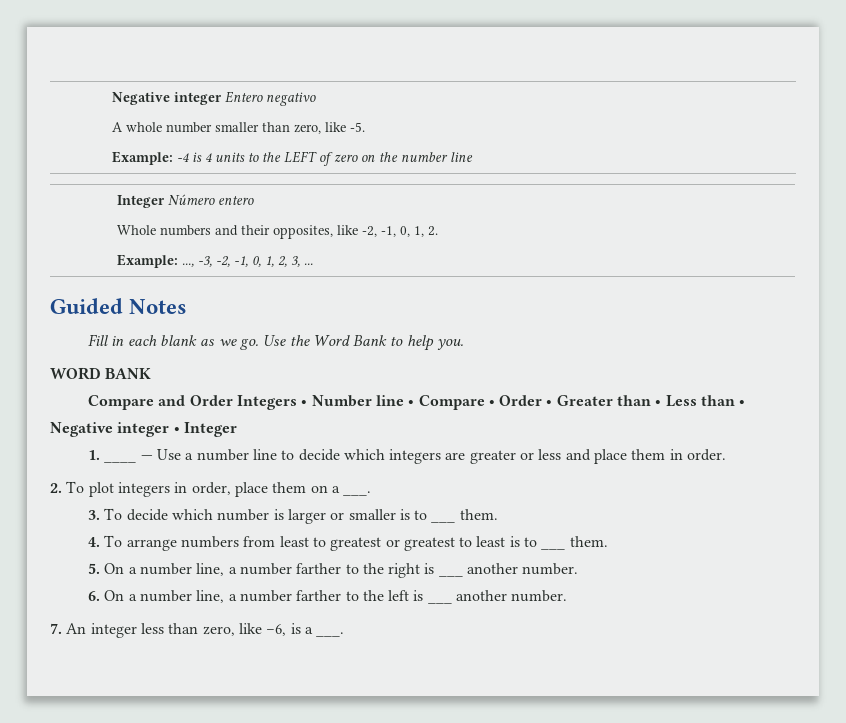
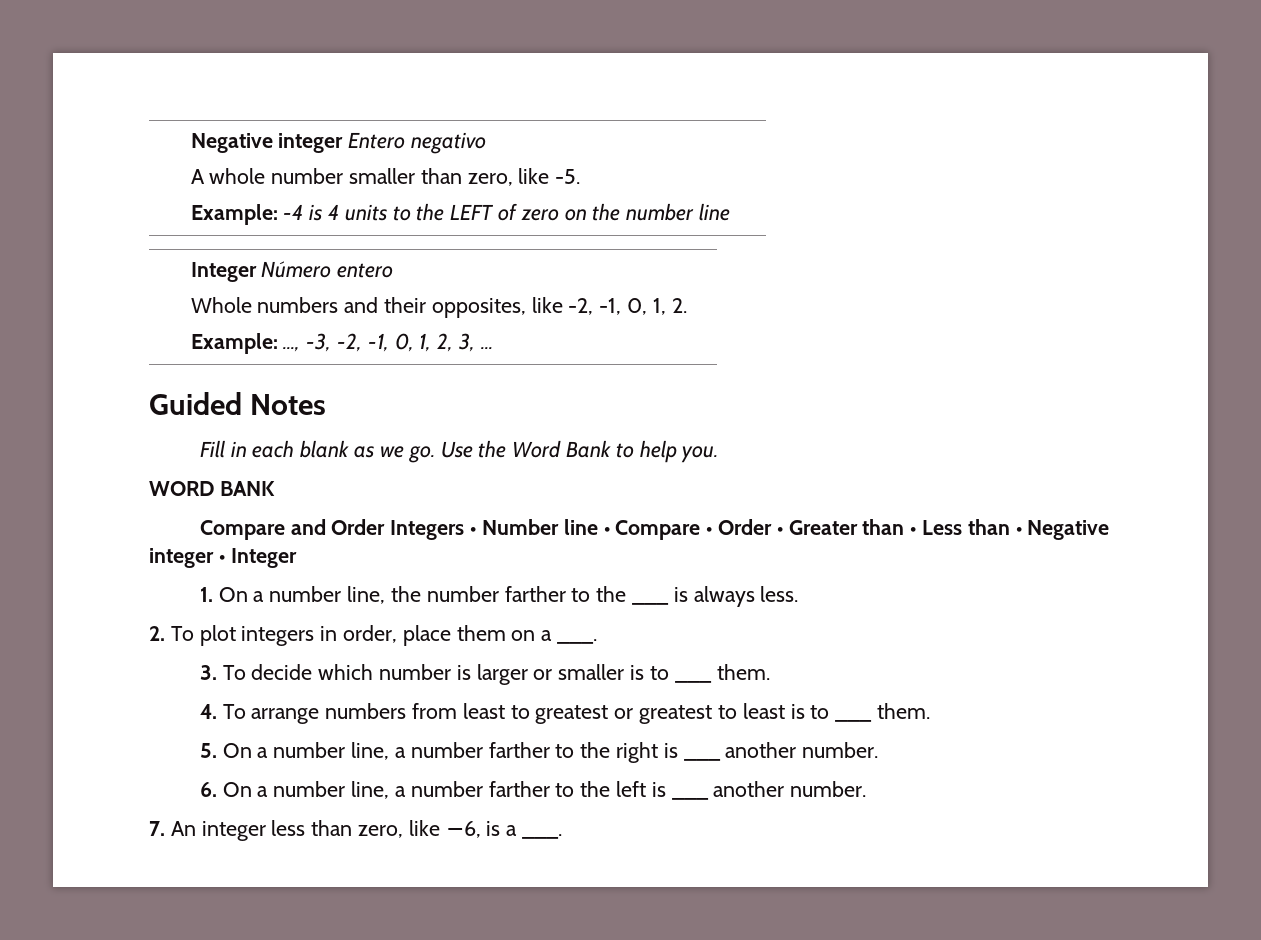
[104,460,137,463] [140,449,727,464] ____ — Use a number line to decide which integers are greater or less and place them in order. -> [218,586,627,604] [631,602,669,605] [673,586,799,607] On a number line, the number farther to the ___ is always less.

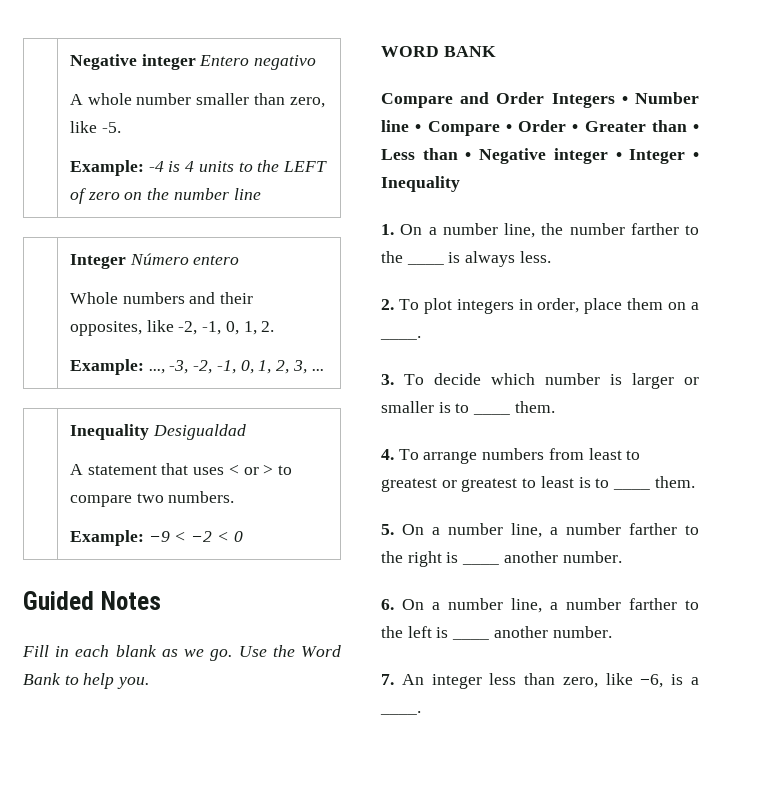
(493, 348) none -> [69,424,246,440] [69,463,293,475] [69,491,235,507] [69,530,243,546] // | Inequality Desigualdad // A statement that uses < or > to compare two numbers. // Example: −9 < −2 < 0
(297, 558) none -> [693,152,699,160] [381,176,460,192] • Inequality
[631,602,669,605] ___ -> [406,263,444,265] ____
[557,639,598,644] ___. -> [380,336,421,340] ____.
[674,680,712,683] ___ -> [473,413,511,415] ____
[835,719,873,722] ___ -> [613,488,651,490] ____
[683,758,721,761] ___ -> [462,563,500,565] ____
[671,797,709,800] ___ -> [452,638,490,640] ____
[522,834,563,839] ___. -> [380,711,421,715] ____.

